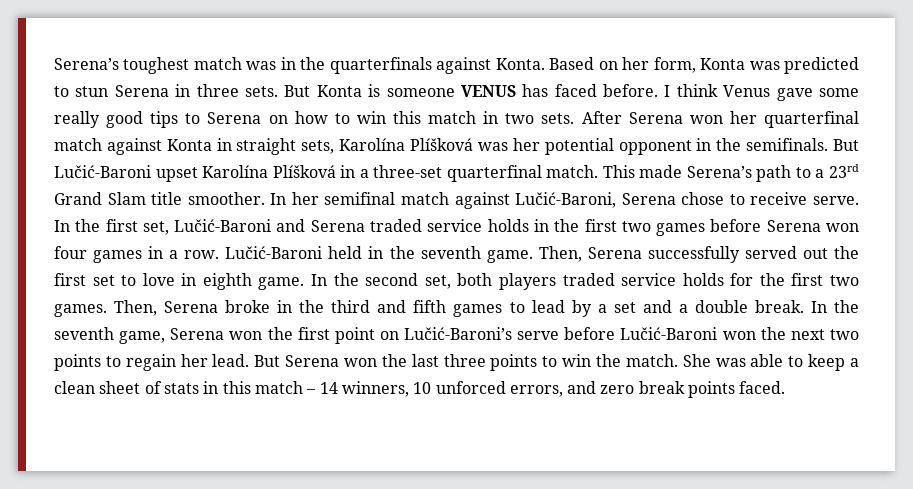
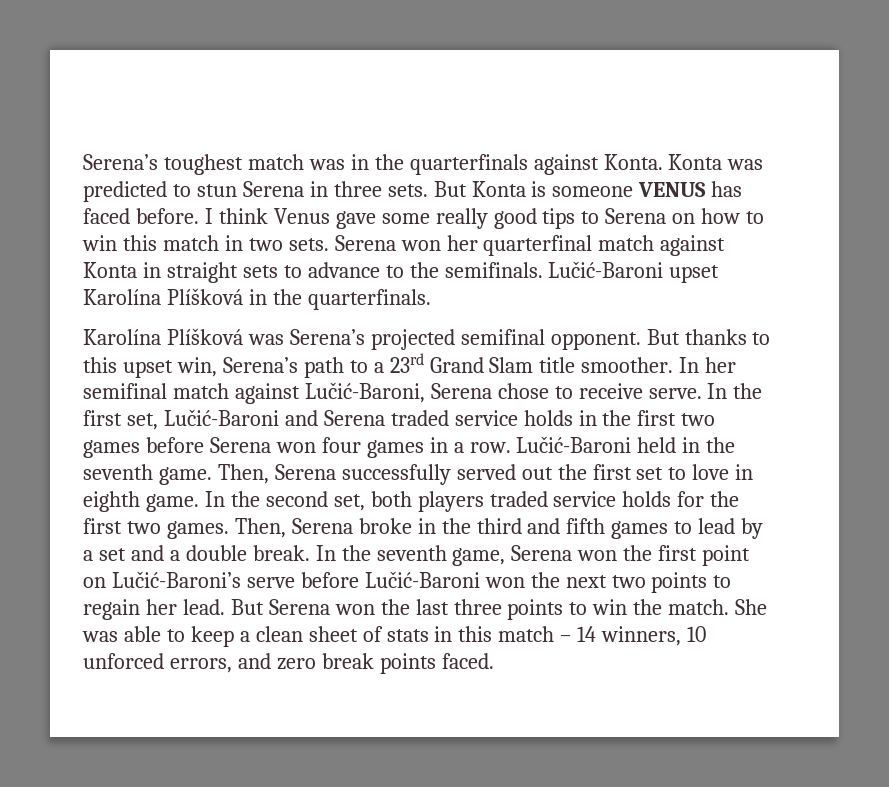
[549,57,696,73] Based on her form, -> (663, 162) none
[581,111,622,124] After -> (329, 244) none
[301,138,712,155] sets, Karolína Plíšková was her potential opponent in -> [242,262,404,278] sets to advance to
[833,139,860,151] But -> (543, 270) none
[359,165,683,182] a three-set quarterfinal match. This made -> [272,289,431,310] [83,328,771,350] [83,357,217,378] the quarterfinals. // Karolína Plíšková was Serena’s projected semifinal opponent. But thanks to this upset win,

